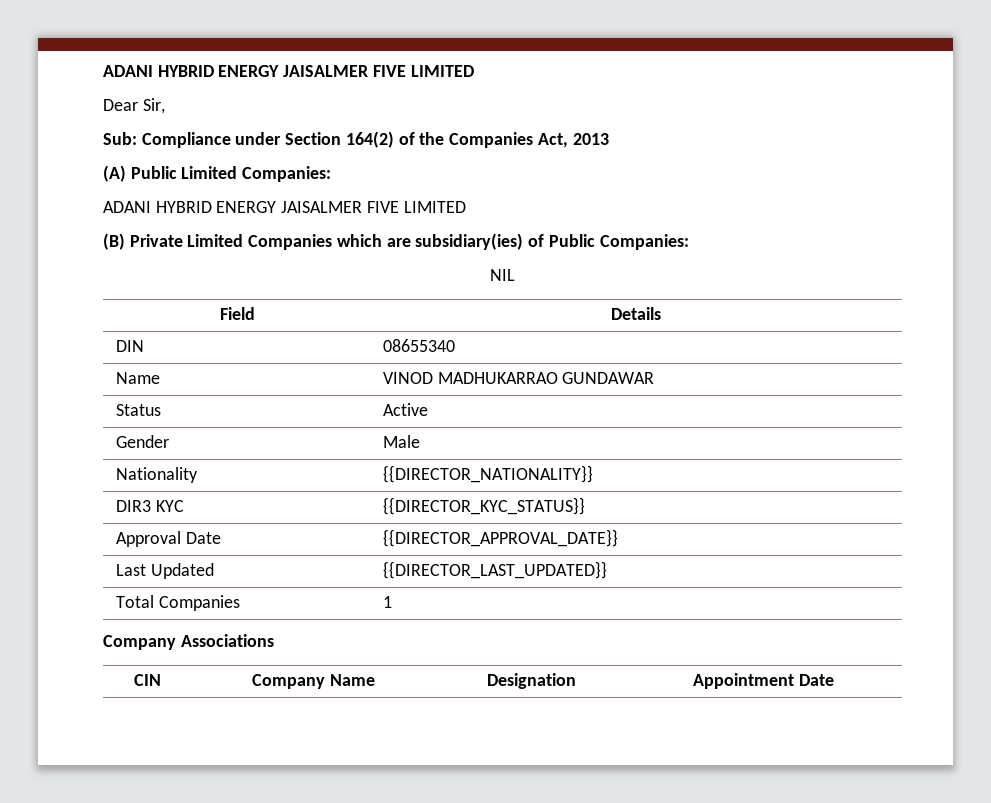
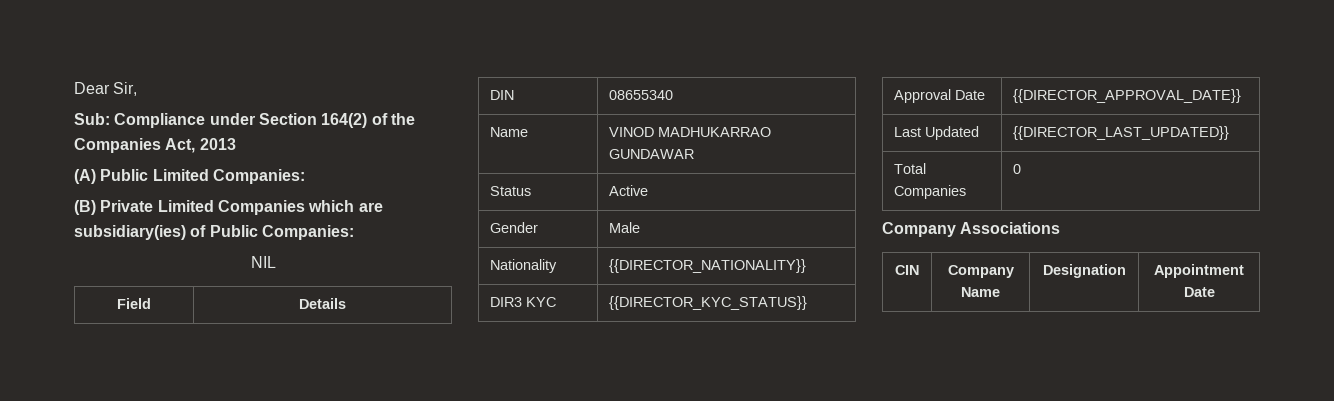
[103,65,474,77] ADANI HYBRID ENERGY JAISALMER FIVE LIMITED // -> (74, 88) none
[103,201,466,213] // ADANI HYBRID ENERGY JAISALMER FIVE LIMITED -> (305, 176) none
[382,596,392,608] 1 -> [1013,164,1022,174] 0

